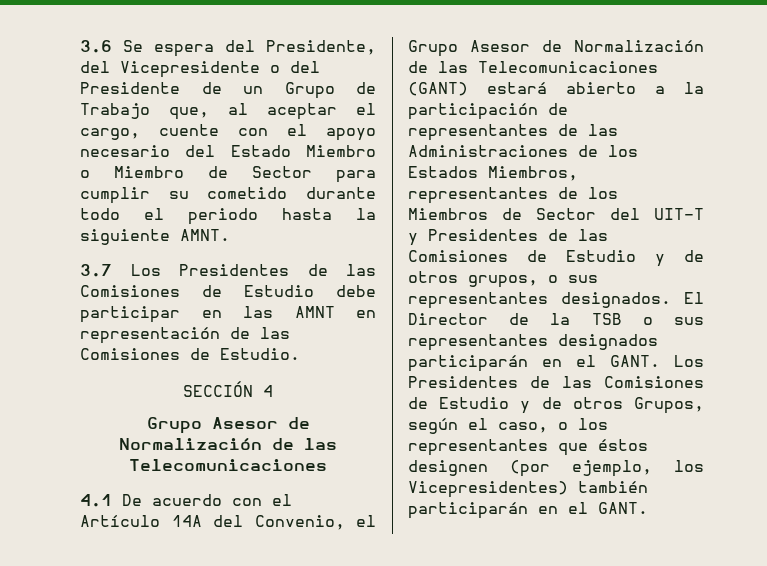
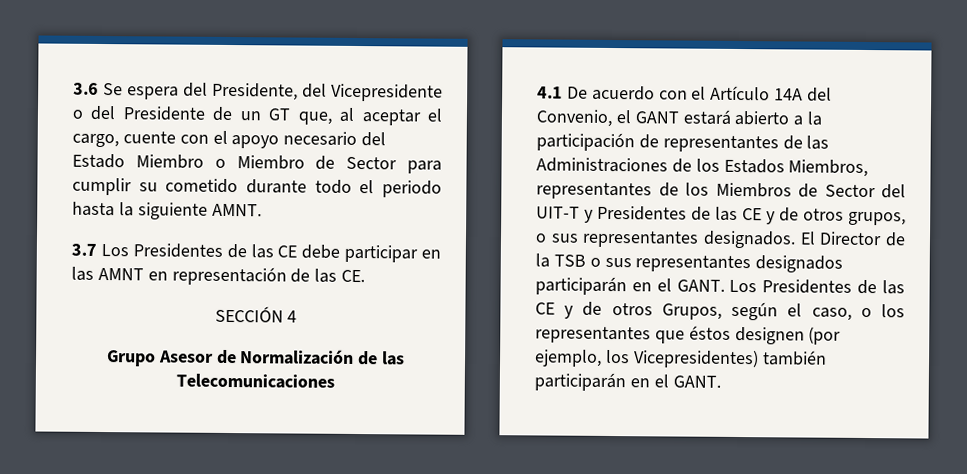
[284,82,376,99] [80,103,150,119] Grupo de Trabajo -> [268,108,292,121] GT
[80,285,314,297] Comisiones de Estudio -> [277,245,298,258] CE
[80,348,300,360] Comisiones de Estudio. -> [341,269,366,283] CE.
[408,40,704,57] [408,61,658,73] [408,82,468,96] Grupo Asesor de Normalización de las Telecomunicaciones (GANT) -> [634,111,679,124] GANT
[408,250,636,262] Comisiones de Estudio -> [742,208,762,221] CE
[604,376,704,388] [408,397,510,409] Comisiones de Estudio -> [535,302,555,315] CE

